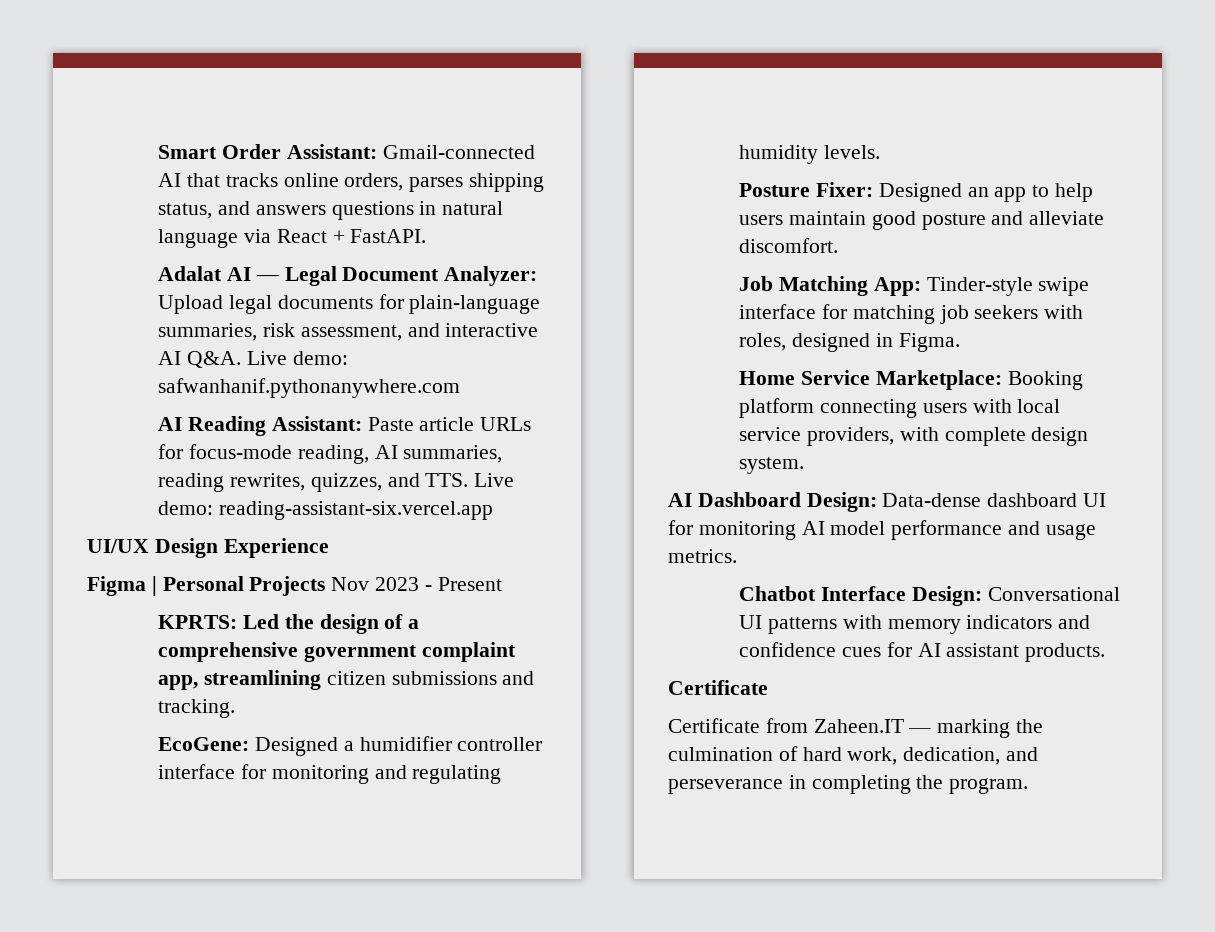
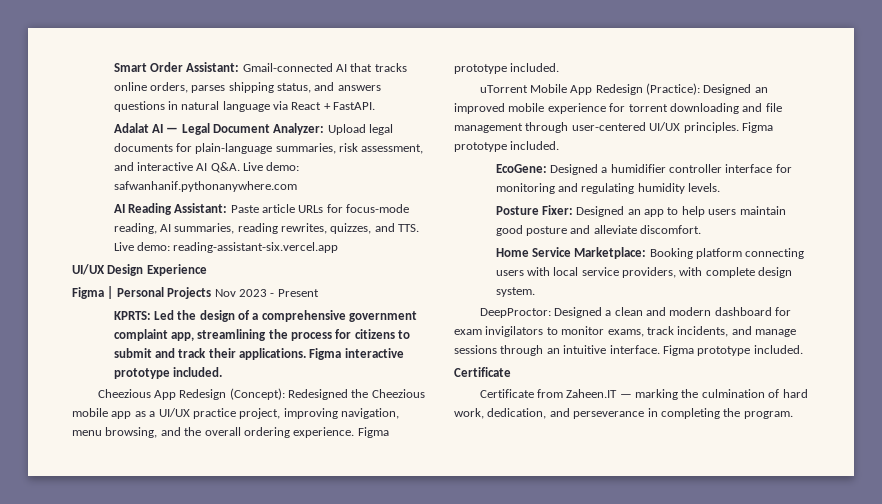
[326,671,535,685] [158,699,236,718] citizen submissions and tracking. -> [268,329,411,341] [113,348,404,360] [113,367,222,379] [97,388,425,400] [72,408,399,419] [72,427,389,438] [454,63,560,74] [479,83,768,95] [454,103,782,114] [454,122,773,133] [454,141,560,152] the process for citizens to submit and track their applications. Figma interactive prototype included. // Cheezious App Redesign (Concept): Redesigned the Cheezious mobile app as a UI/UX practice project, improving navigation, menu browsing, and the overall ordering experience. Figma prototype included. // uTorrent Mobile App Redesign (Practice): Designed an improved mobile experience for torrent downloading and file management through user-centered UI/UX principles. Figma prototype included.
[739,276,1090,296] [739,304,1084,324] [739,333,960,352] // Job Matching App: Tinder-style swipe interface for matching job seekers with roles, designed in Figma. -> (702, 229) none
[668,492,1107,512] [668,520,1096,540] [668,549,737,563] [739,586,1120,606] [739,615,1091,634] [739,642,1106,662] AI Dashboard Design: Data-dense dashboard UI for monitoring AI model performance and usage metrics. // Chatbot Interface Design: Conversational UI patterns with memory indicators and confidence cues for AI assistant products. -> [479,307,792,318] [454,326,796,337] [454,345,803,356] DeepProctor: Designed a clean and modern dashboard for exam invigilators to monitor exams, track incidents, and manage sessions through an intuitive interface. Figma prototype included.

